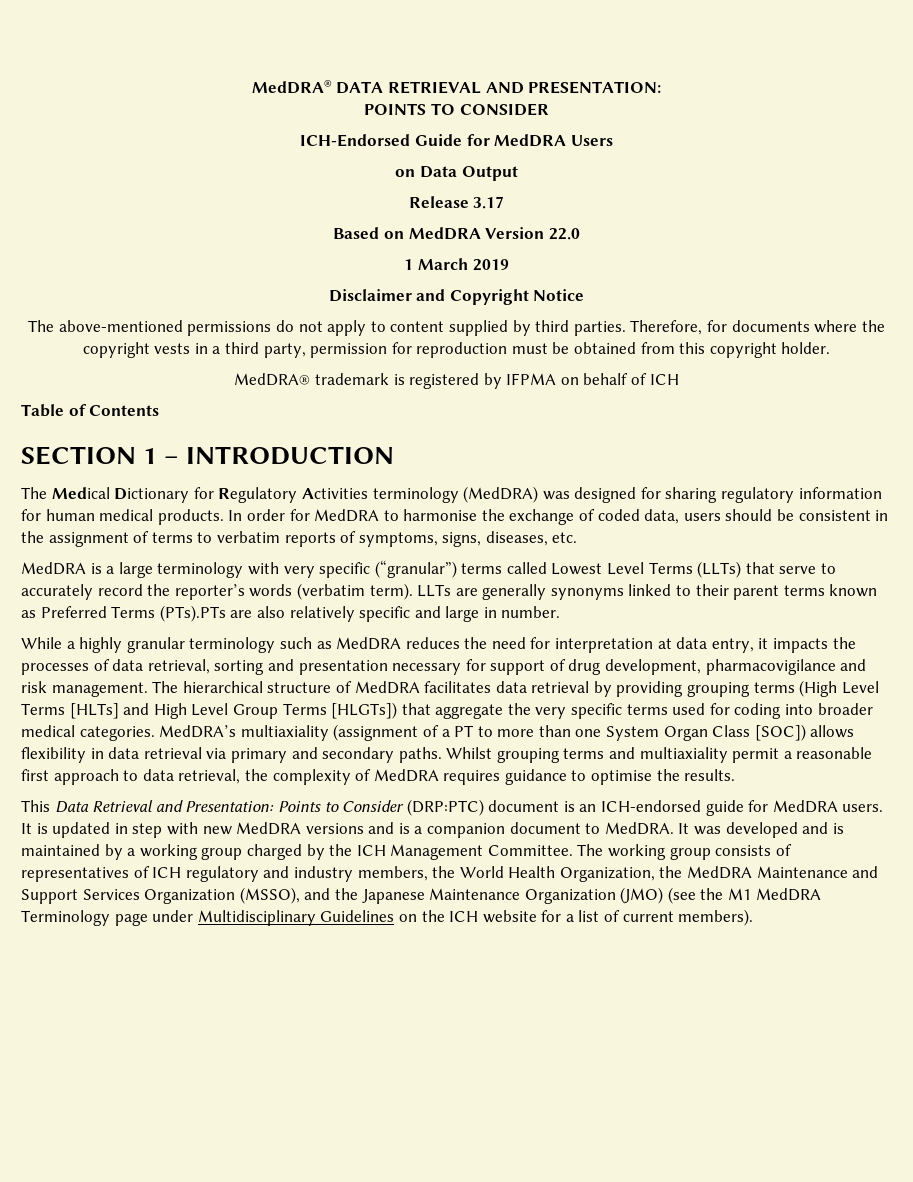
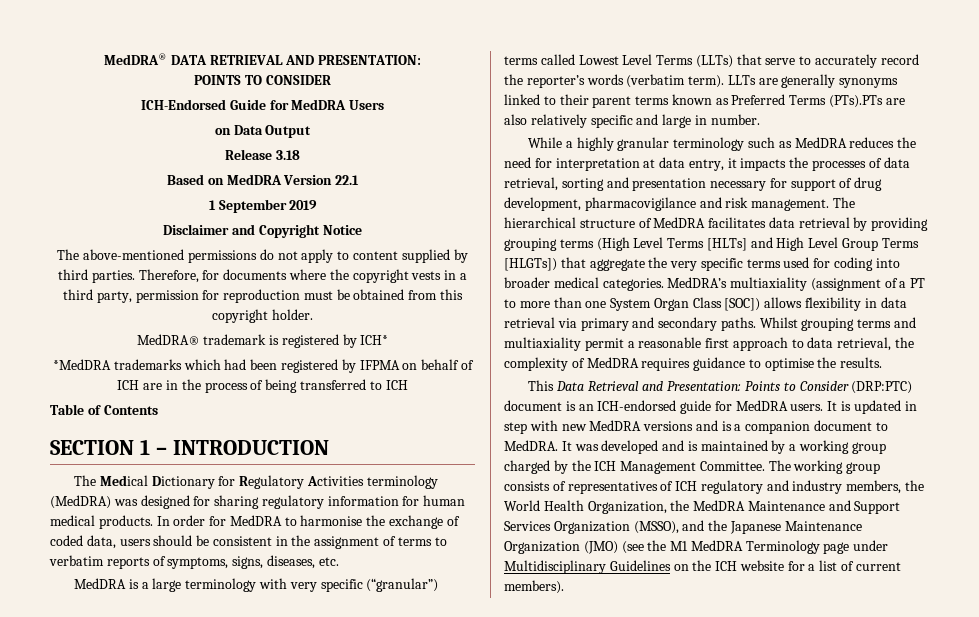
[473,196,505,209] 3.17 -> [275,150,300,160] 3.18
[548,228,580,240] [404,258,468,270] 22.0 // 1 March -> [335,175,360,185] [208,199,287,213] 22.1 // 1 September
(502, 381) none -> [360,335,389,345] [53,359,356,373] ICH* // *MedDRA trademarks which had been registered by
(679, 379) none -> [143,379,408,393] are in the process of being transferred to ICH

